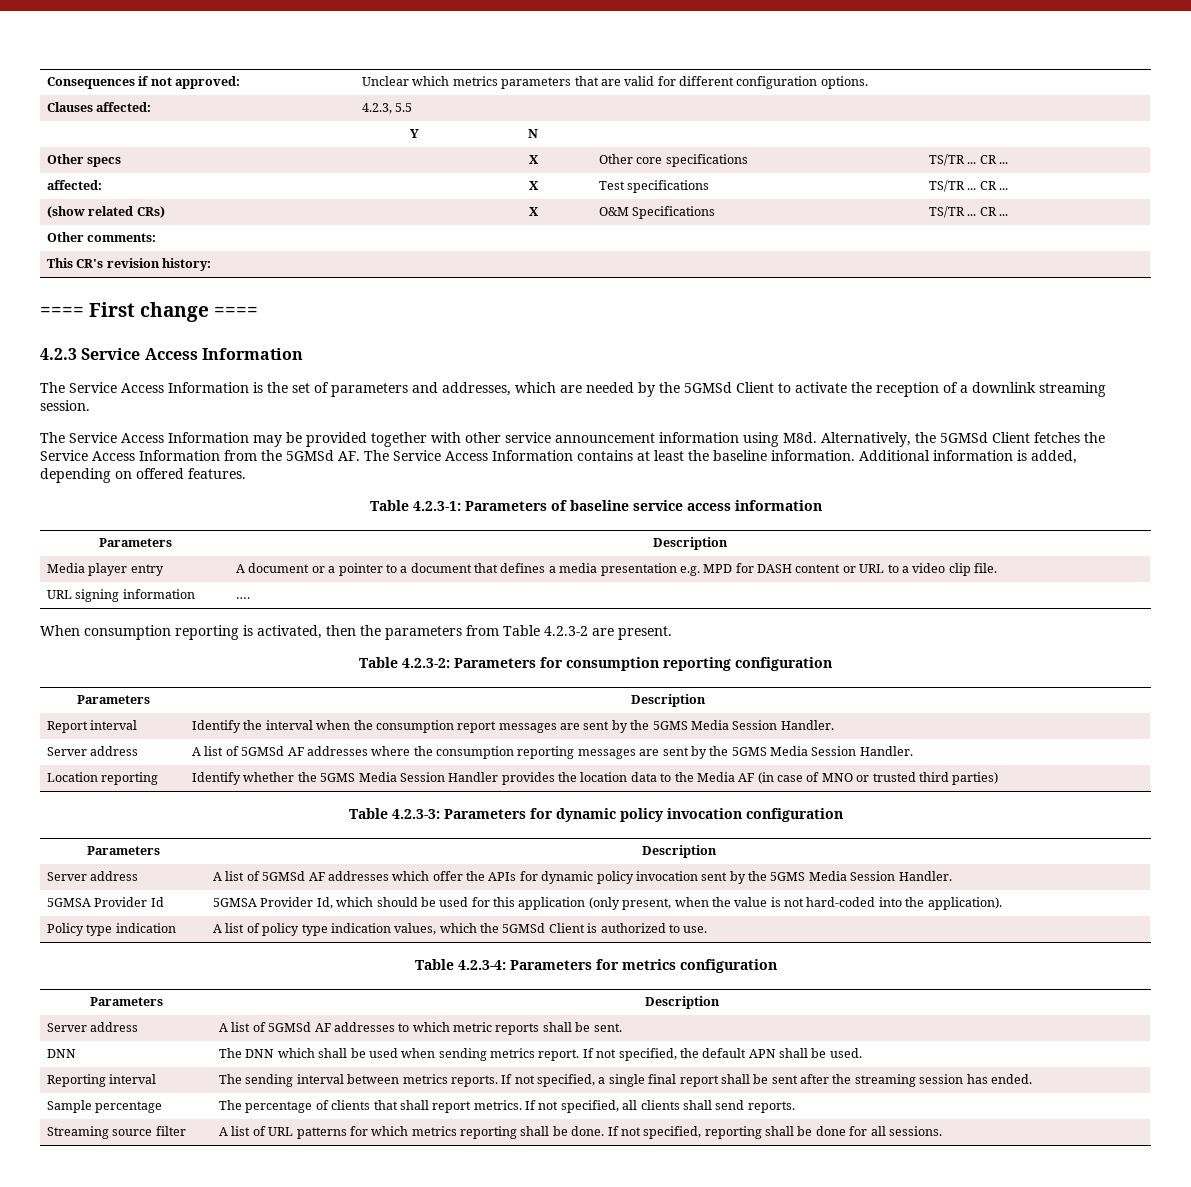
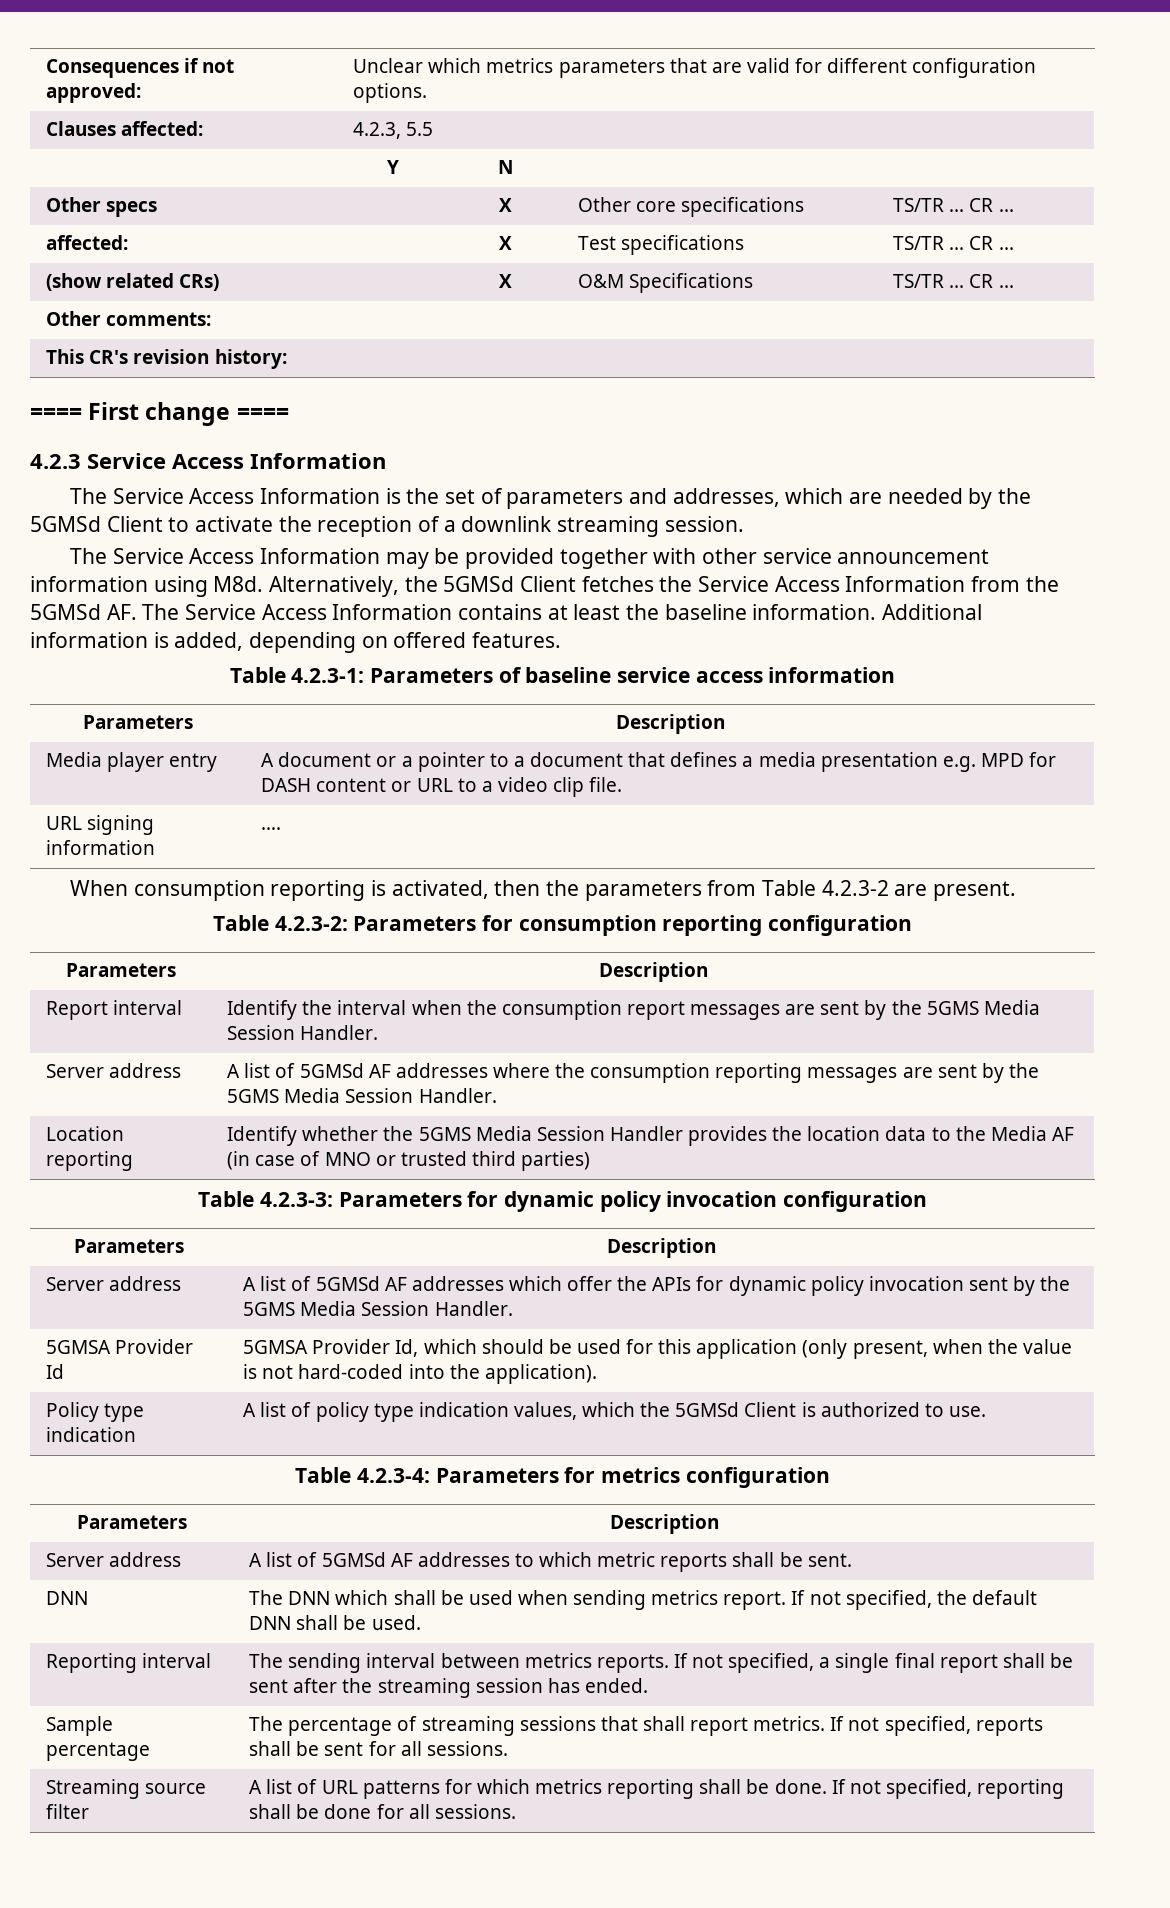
[748,1049,776,1058] APN -> [249,1616,292,1630] DNN
[331,1100,371,1110] clients -> [421,1716,596,1736] streaming sessions
[622,1100,795,1113] all clients shall send reports. -> [975,1717,1043,1736] [249,1741,508,1756] reports shall be sent for all sessions.

